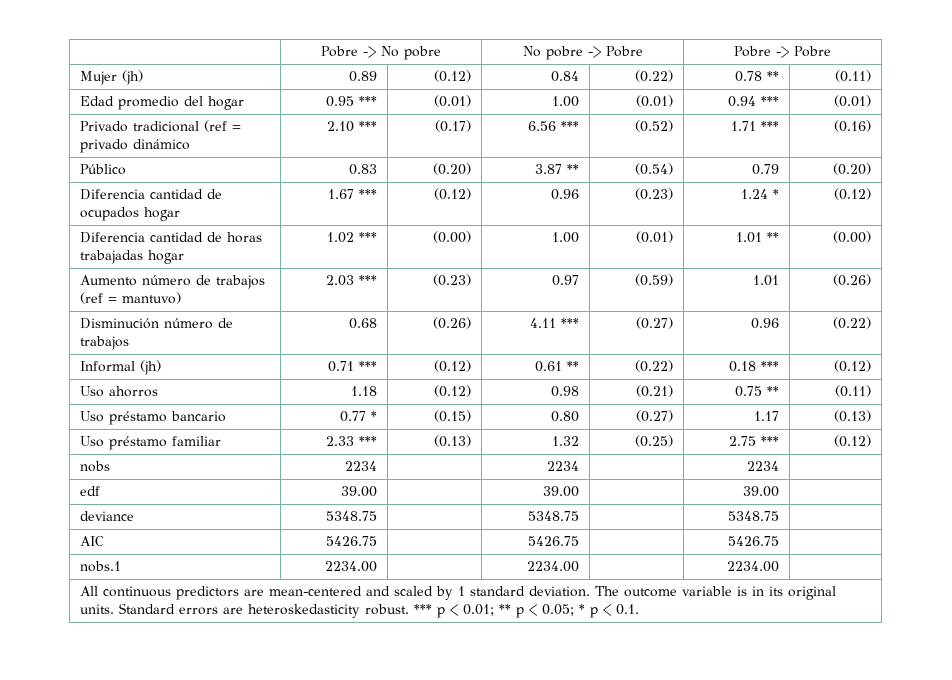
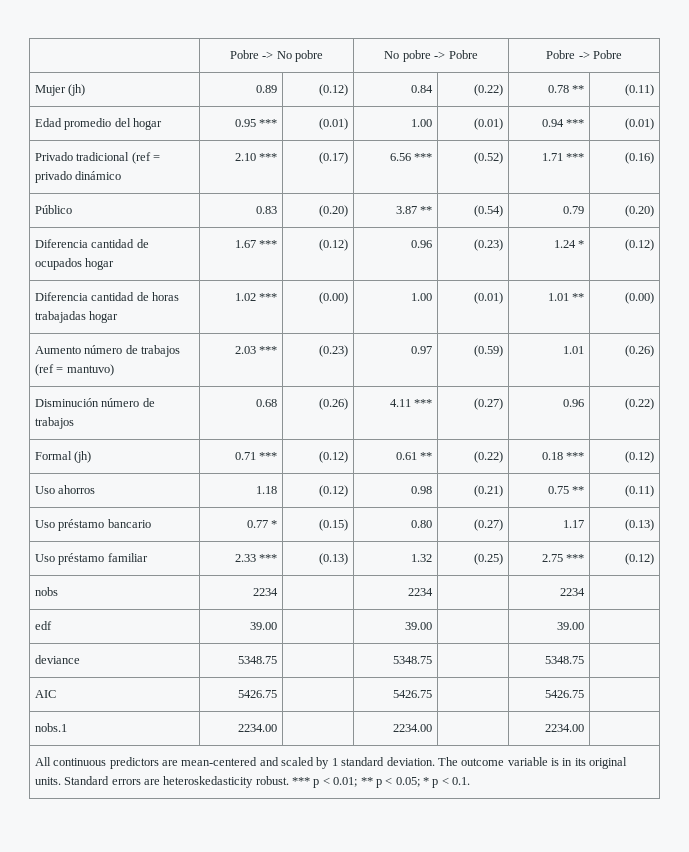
[79,361,135,372] Informal -> [34,451,72,460] Formal

